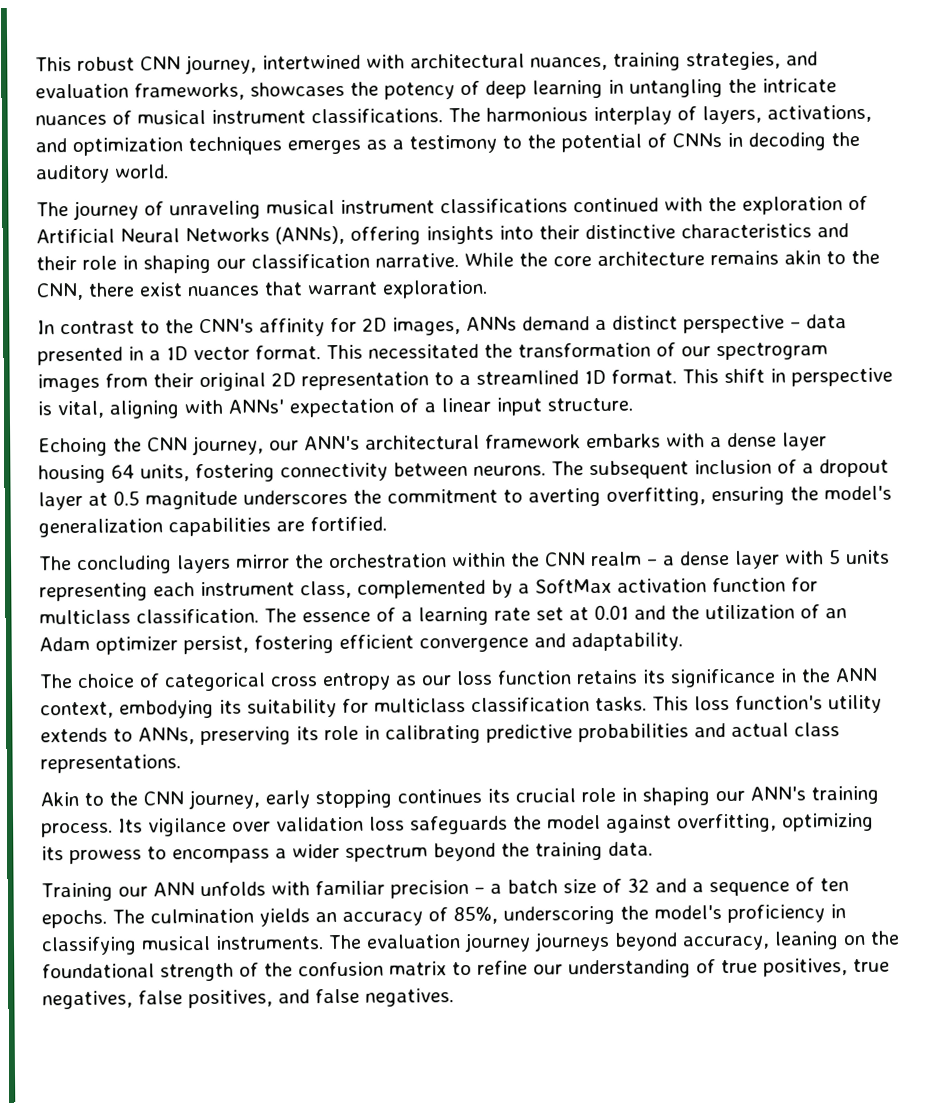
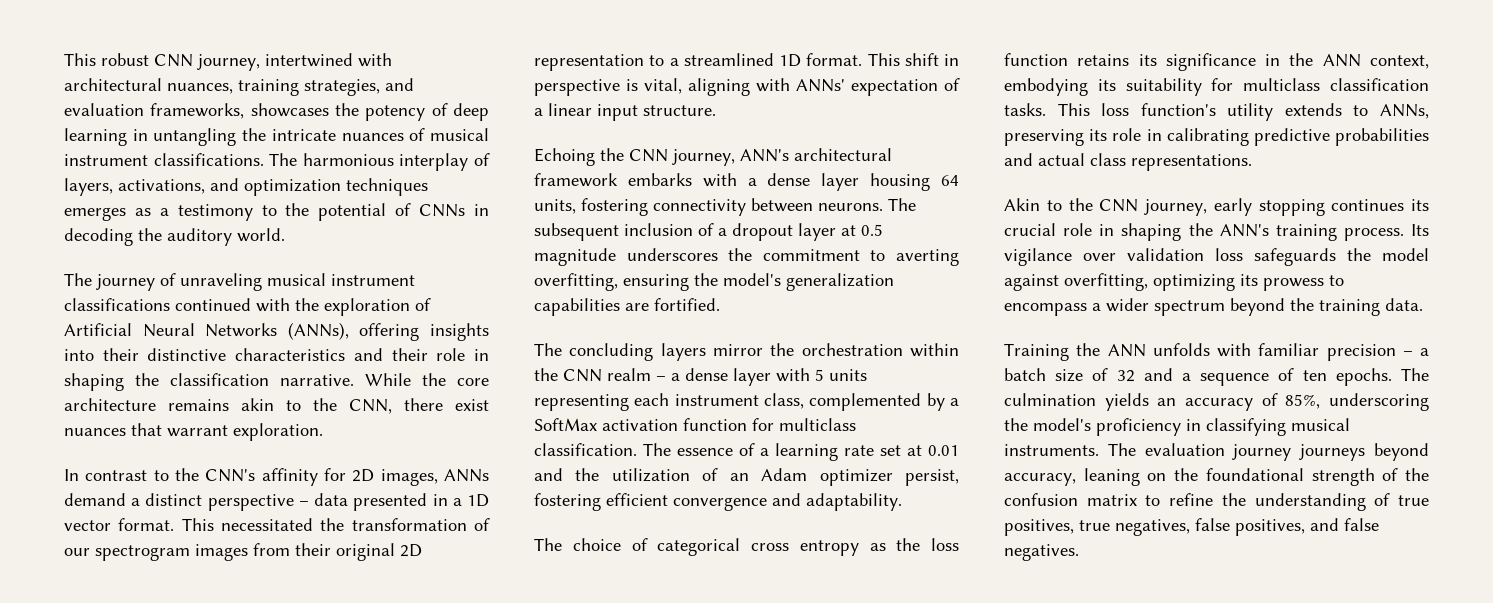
[216,258,246,269] our -> [135,373,159,386] the
[269,440,299,451] our -> (735, 157) none
[421,675,452,686] our -> [896,538,921,551] the
[715,790,745,802] our -> [1188,223,1213,236] the
[117,886,148,897] our -> [1076,343,1101,356] the
[533,964,563,975] our -> [1221,493,1246,506] the

